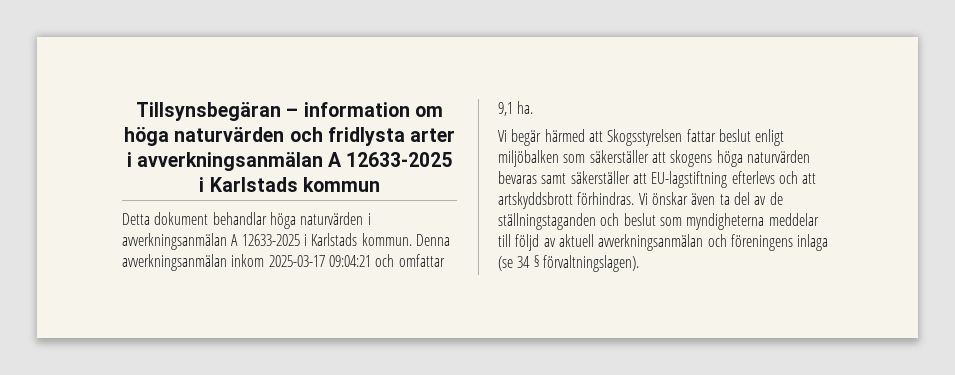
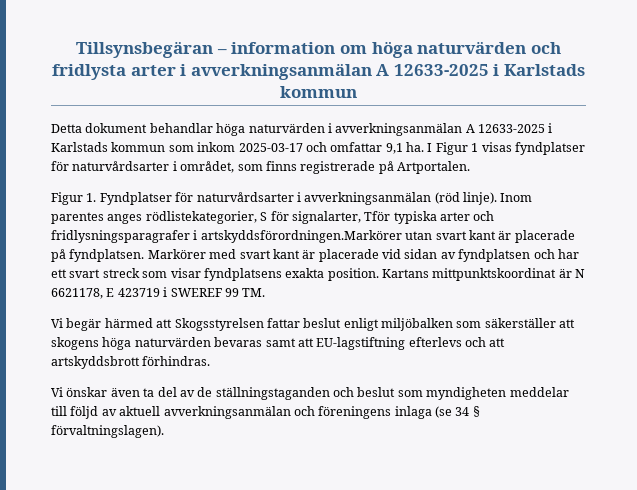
[361,233,450,246] [122,254,227,271] kommun. Denna avverkningsanmälan -> [111,142,194,152] kommun som
[328,255,371,267] 09:04:21 -> (303, 147) none
(534, 107) none -> [427,142,585,155] [51,161,470,174] [51,192,533,205] [51,211,495,224] [51,230,575,243] [51,249,579,262] [51,268,586,281] [51,287,266,299] I Figur 1 visas fyndplatser för naturvårdsarter i området, som finns registrerade på Artportalen. // Figur 1. Fyndplatser för naturvårdsarter i avverkningsanmälan (röd linje). Inom parentes anges rödlistekategorier, S för signalarter, Tför typiska arter och fridlysningsparagrafer i artskyddsförordningen.Markörer utan svart kant är placerade på fyndplatsen. Markörer med svart kant är placerade vid sidan av fyndplatsen och har ett svart streck som visar fyndplatsens exakta position. Kartans mittpunktskoordinat är N 6621178, E 423719 i SWEREF 99 TM.
[570,171,630,184] säkerställer -> (296, 342) none
(635, 198) none -> (211, 361) //
[686,213,765,230] myndigheterna -> [426,387,507,400] myndigheten

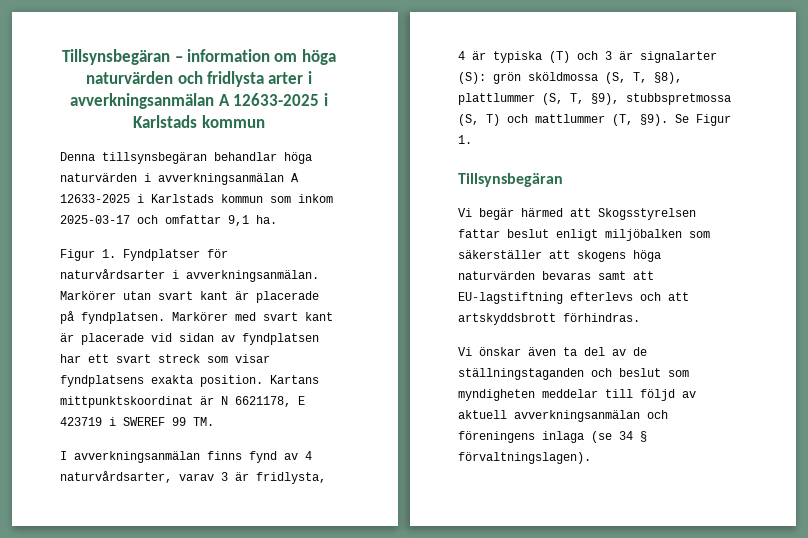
[51,123,148,133] Detta dokument -> [60,152,207,164] Denna tillsynsbegäran
[427,142,585,155] [51,161,470,174] I Figur 1 visas fyndplatser för naturvårdsarter i området, som finns registrerade på Artportalen. -> (277, 219) none
[304,192,533,205] [51,211,495,224] [51,230,402,243] avverkningsanmälan (röd linje). Inom parentes anges rödlistekategorier, S för signalarter, Tför typiska arter och fridlysningsparagrafer i artskyddsförordningen.Markörer -> [186,270,319,282] [60,291,116,300] avverkningsanmälan. Markörer
[533,249,555,259] och -> (319, 339) none
(266, 292) none -> [60,451,312,463] [60,471,326,484] [458,51,717,63] [458,72,682,84] [458,93,731,105] [458,114,731,126] [458,135,472,144] [458,173,563,187] // I avverkningsanmälan finns fynd av 4 naturvårdsarter, varav 3 är fridlysta, 4 är typiska (T) och 3 är signalarter (S): grön sköldmossa (S, T, §8), plattlummer (S, T, §9), stubbspretmossa (S, T) och mattlummer (T, §9). Se Figur 1. // Tillsynsbegäran

